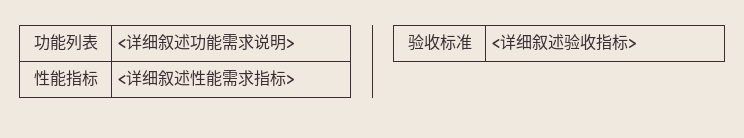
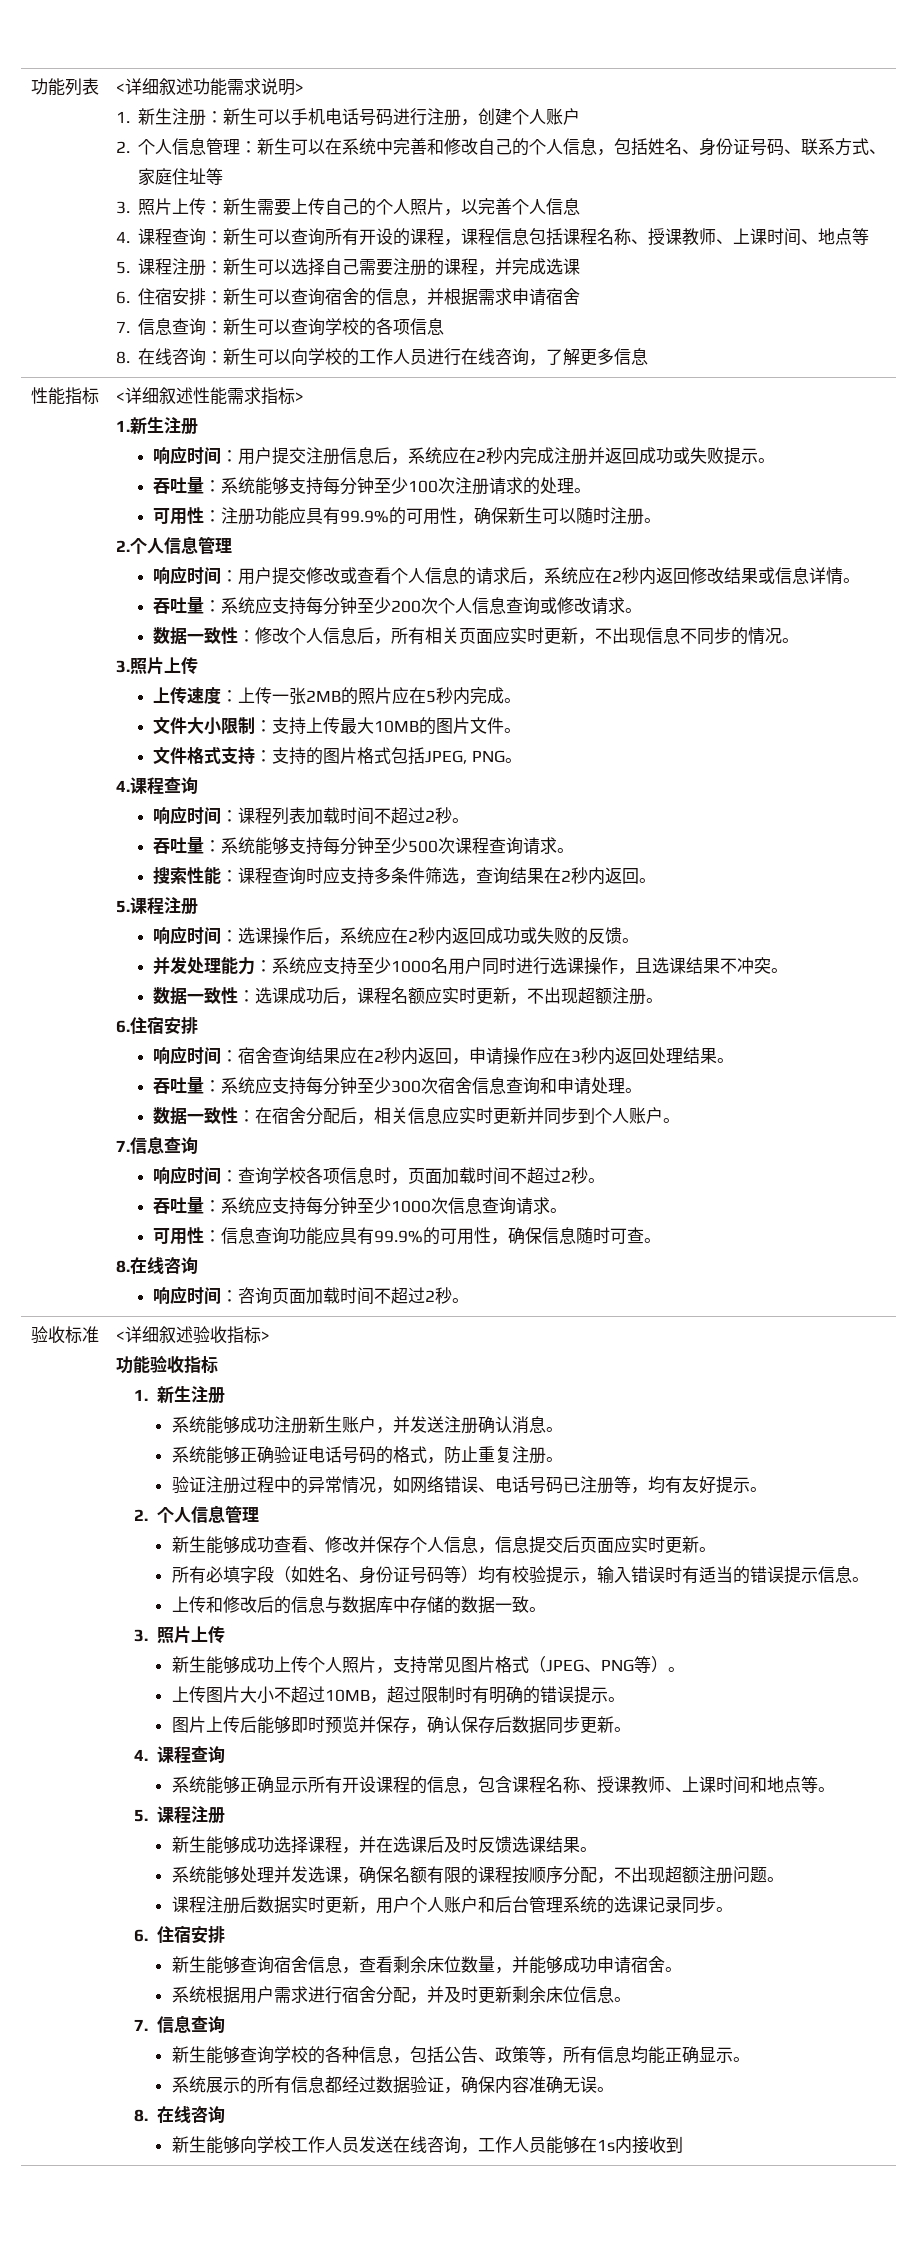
(294, 43) none -> [115,108,581,126] [115,138,887,156] [138,168,224,186] [115,198,581,216] [115,228,870,246] [115,258,581,276] [115,288,581,306] [115,318,445,336] [115,348,649,366] // 1.新生注册：新生可以手机电话号码进行注册，创建个人账户 // 2.个人信息管理：新生可以在系统中完善和修改自己的个人信息，包括姓名、身份证号码、联系方式、家庭住址等 // 3.照片上传：新生需要上传自己的个人照片，以完善个人信息 // 4.课程查询：新生可以查询所有开设的课程，课程信息包括课程名称、授课教师、上课时间、地点等 // 5.课程注册：新生可以选择自己需要注册的课程，并完成选课 // 6.住宿安排：新生可以查询宿舍的信息，并根据需求申请宿舍 // 7.信息查询：新生可以查询学校的各项信息 // 8.在线咨询：新生可以向学校的工作人员进行在线咨询，了解更多信息
(294, 79) none -> [115,417,198,435] [153,446,776,465] [153,477,592,495] [153,507,662,525] [115,536,232,554] [153,566,861,585] [153,597,643,615] [153,627,800,645] [115,657,198,675] [153,687,522,705] [153,717,522,735] [153,746,522,765] [115,777,198,795] [153,806,470,825] [153,837,575,855] [153,866,657,885] [115,897,198,915] [153,926,640,945] [153,956,789,975] [153,987,664,1005] [115,1016,198,1034] [153,1046,735,1065] [153,1077,643,1095] [153,1107,681,1125] [115,1136,198,1154] [153,1166,606,1185] [153,1197,568,1215] [153,1227,662,1245] [115,1257,198,1274] [153,1286,470,1305] // 1.新生注册 // 响应时间：用户提交注册信息后，系统应在2秒内完成注册并返回成功或失败提示。 // 吞吐量：系统能够支持每分钟至少100次注册请求的处理。 // 可用性：注册功能应具有99.9%的可用性，确保新生可以随时注册。 // 2.个人信息管理 // 响应时间：用户提交修改或查看个人信息的请求后，系统应在2秒内返回修改结果或信息详情。 // 吞吐量：系统应支持每分钟至少200次个人信息查询或修改请求。 // 数据一致性：修改个人信息后，所有相关页面应实时更新，不出现信息不同步的情况。 // 3.照片上传 // 上传速度：上传一张2MB的照片应在5秒内完成。 // 文件大小限制：支持上传最大10MB的图片文件。 // 文件格式支持：支持的图片格式包括JPEG, PNG。 // 4.课程查询 // 响应时间：课程列表加载时间不超过2秒。 // 吞吐量：系统能够支持每分钟至少500次课程查询请求。 // 搜索性能：课程查询时应支持多条件筛选，查询结果在2秒内返回。 // 5.课程注册 // 响应时间：选课操作后，系统应在2秒内返回成功或失败的反馈。 // 并发处理能力：系统应支持至少1000名用户同时进行选课操作，且选课结果不冲突。 // 数据一致性：选课成功后，课程名额应实时更新，不出现超额注册。 // 6.住宿安排 // 响应时间：宿舍查询结果应在2秒内返回，申请操作应在3秒内返回处理结果。 // 吞吐量：系统应支持每分钟至少300次宿舍信息查询和申请处理。 // 数据一致性：在宿舍分配后，相关信息应实时更新并同步到个人账户。 // 7.信息查询 // 响应时间：查询学校各项信息时，页面加载时间不超过2秒。 // 吞吐量：系统应支持每分钟至少1000次信息查询请求。 // 可用性：信息查询功能应具有99.9%的可用性，确保信息随时可查。 // 8.在线咨询 // 响应时间：咨询页面加载时间不超过2秒。
(636, 43) none -> [115,1355,218,1374] [134,1386,225,1404] [171,1416,563,1434] [171,1446,563,1464] [171,1476,767,1494] [134,1505,259,1523] [171,1536,716,1554] [171,1566,869,1584] [171,1596,546,1614] [134,1626,225,1644] [171,1656,685,1674] [171,1686,625,1704] [171,1716,631,1734] [134,1746,225,1764] [171,1776,835,1794] [134,1806,225,1824] [171,1836,597,1854] [171,1866,784,1884] [171,1896,733,1914] [134,1925,225,1943] [171,1956,682,1974] [171,1986,631,2004] [134,2015,225,2033] [171,2046,750,2064] [171,2076,614,2094] [134,2106,225,2123] [171,2136,683,2154] // 功能验收指标 // 1.新生注册 // 系统能够成功注册新生账户，并发送注册确认消息。 // 系统能够正确验证电话号码的格式，防止重复注册。 // 验证注册过程中的异常情况，如网络错误、电话号码已注册等，均有友好提示。 // 2.个人信息管理 // 新生能够成功查看、修改并保存个人信息，信息提交后页面应实时更新。 // 所有必填字段（如姓名、身份证号码等）均有校验提示，输入错误时有适当的错误提示信息。 // 上传和修改后的信息与数据库中存储的数据一致。 // 3.照片上传 // 新生能够成功上传个人照片，支持常见图片格式（JPEG、PNG等）。 // 上传图片大小不超过10MB，超过限制时有明确的错误提示。 // 图片上传后能够即时预览并保存，确认保存后数据同步更新。 // 4.课程查询 // 系统能够正确显示所有开设课程的信息，包含课程名称、授课教师、上课时间和地点等。 // 5.课程注册 // 新生能够成功选择课程，并在选课后及时反馈选课结果。 // 系统能够处理并发选课，确保名额有限的课程按顺序分配，不出现超额注册问题。 // 课程注册后数据实时更新，用户个人账户和后台管理系统的选课记录同步。 // 6.住宿安排 // 新生能够查询宿舍信息，查看剩余床位数量，并能够成功申请宿舍。 // 系统根据用户需求进行宿舍分配，并及时更新剩余床位信息。 // 7.信息查询 // 新生能够查询学校的各种信息，包括公告、政策等，所有信息均能正确显示。 // 系统展示的所有信息都经过数据验证，确保内容准确无误。 // 8.在线咨询 // 新生能够向学校工作人员发送在线咨询，工作人员能够在1s内接收到

